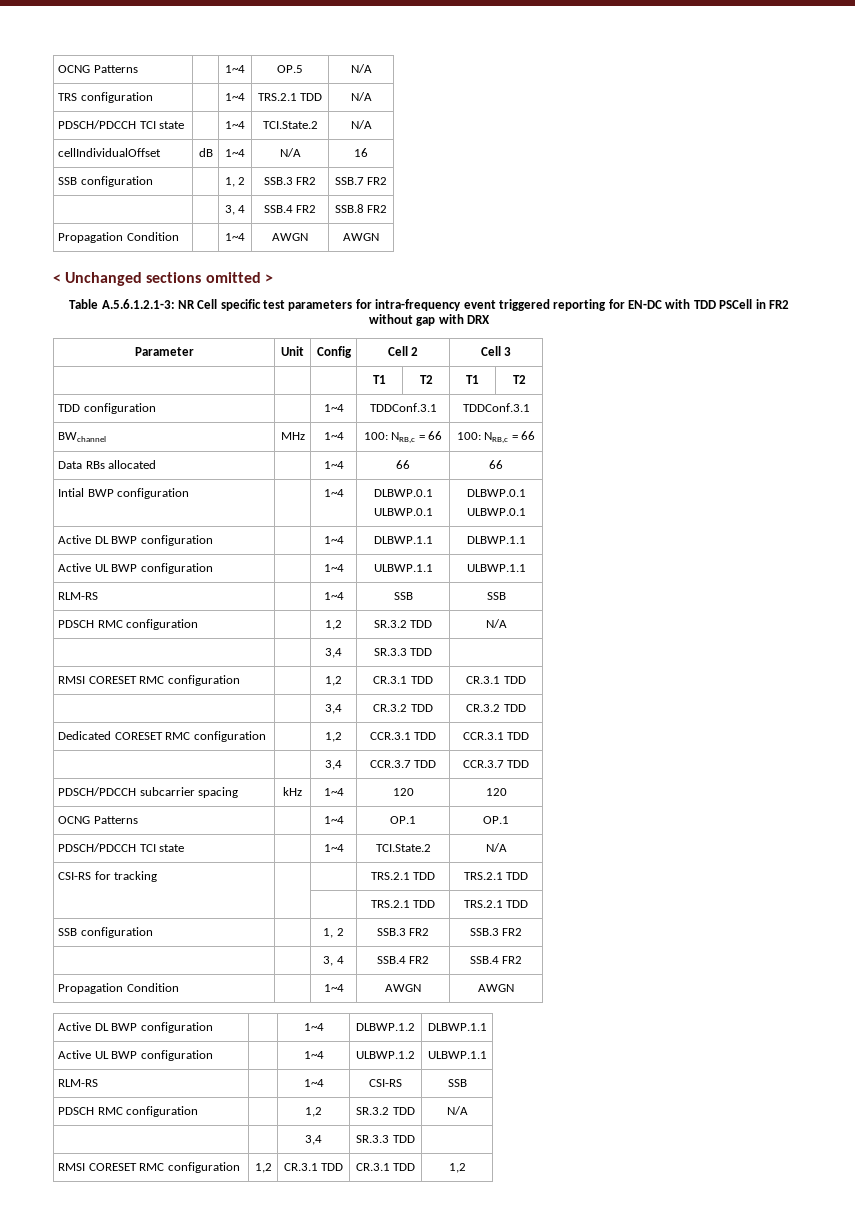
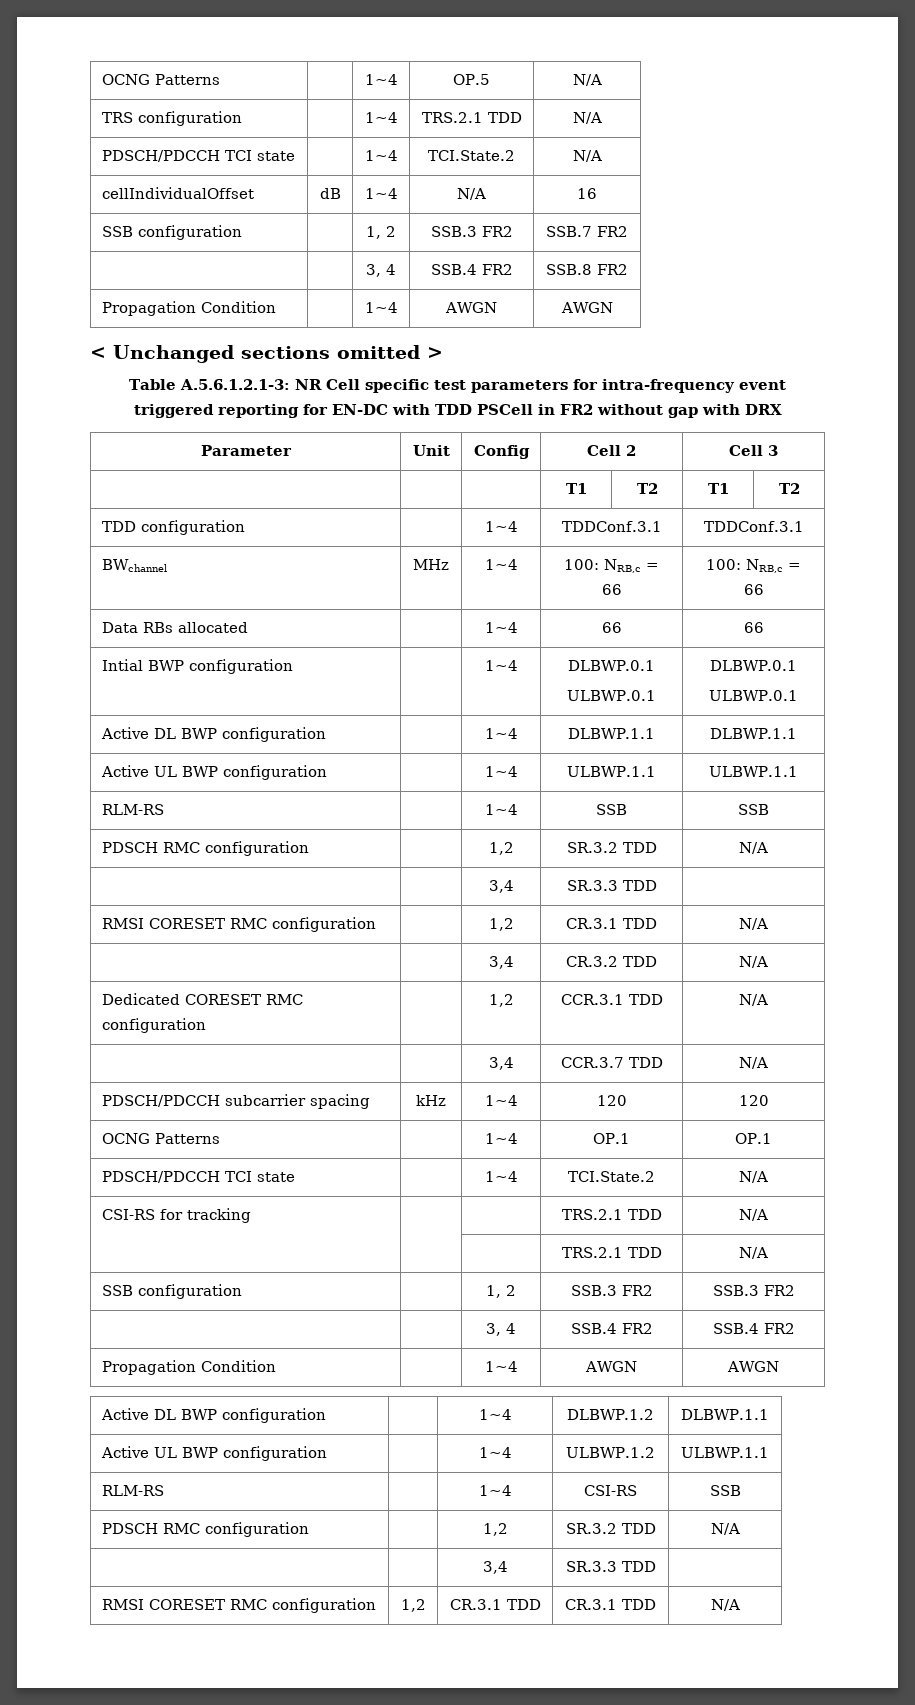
[466,676,526,684] CR.3.1 TDD -> [739,918,768,930] N/A
[466,704,526,712] CR.3.2 TDD -> [739,956,768,968] N/A
[462,732,530,740] CCR.3.1 TDD -> [739,994,768,1006] N/A
[462,760,530,768] CCR.3.7 TDD -> [739,1057,768,1069] N/A
[463,872,529,880] [370,900,436,908] [463,900,529,908] TRS.2.1 TDD // | | | TRS.2.1 TDD | TRS.2.1 TDD -> [739,1209,768,1221] [561,1247,662,1258] [739,1247,768,1259] N/A // | | | TRS.2.1 TDD | N/A
[448,1163,466,1173] 1,2 -> [710,1599,740,1611] N/A

